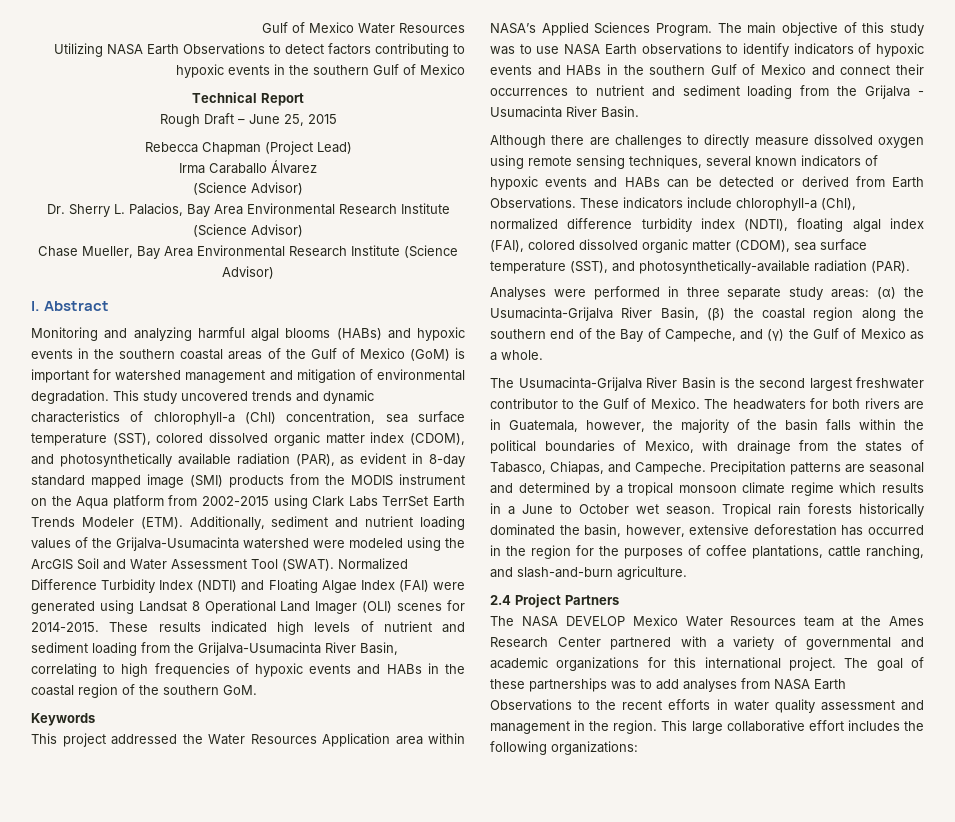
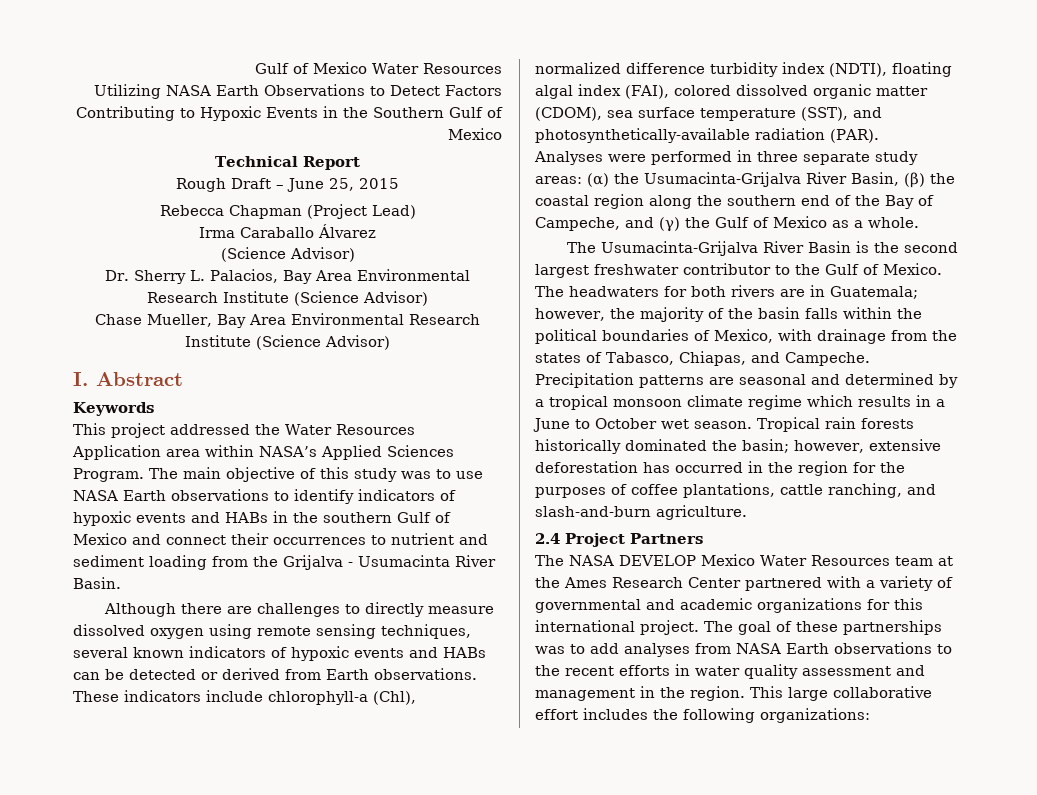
[285,43,465,57] [176,64,369,78] detect factors contributing to hypoxic events in the southern -> [390,85,503,96] [76,106,444,121] Detect Factors Contributing to Hypoxic Events in the Southern
[31,327,465,341] [31,348,465,361] [31,369,466,383] [31,390,374,404] [31,411,465,425] [31,432,466,446] [31,453,465,467] [31,474,465,488] [31,495,466,509] [31,516,465,530] [31,537,465,551] [31,558,408,571] [31,579,465,593] [31,600,466,614] [31,621,465,635] [31,642,398,656] [31,663,465,677] [31,684,257,698] // Monitoring and analyzing harmful algal blooms (HABs) and hypoxic events in the southern coastal areas of the Gulf of Mexico (GoM) is important for watershed management and mitigation of environmental degradation. This study uncovered trends and dynamic characteristics of chlorophyll-a (Chl) concentration, sea surface temperature (SST), colored dissolved organic matter index (CDOM), and photosynthetically available radiation (PAR), as evident in 8-day standard mapped image (SMI) products from the MODIS instrument on the Aqua platform from 2002-2015 using Clark Labs TerrSet Earth Trends Modeler (ETM). Additionally, sediment and nutrient loading values of the Grijalva-Usumacinta watershed were modeled using the ArcGIS Soil and Water Assessment Tool (SWAT). Normalized Difference Turbidity Index (NDTI) and Floating Algae Index (FAI) were generated using Landsat 8 Operational Land Imager (OLI) scenes for 2014-2015. These results indicated high levels of nutrient and sediment loading from the Grijalva-Usumacinta River Basin, correlating to high frequencies of hypoxic events and HABs in the coastal region of the southern GoM. -> (183, 379) none
[490,197,576,209] Observations. -> [374,668,477,680] observations.
[508,420,578,432] Guatemala, -> [830,286,918,299] Guatemala;
[584,524,622,537] basin, -> [742,439,789,453] basin;
[490,699,572,711] Observations -> [834,642,932,654] observations

